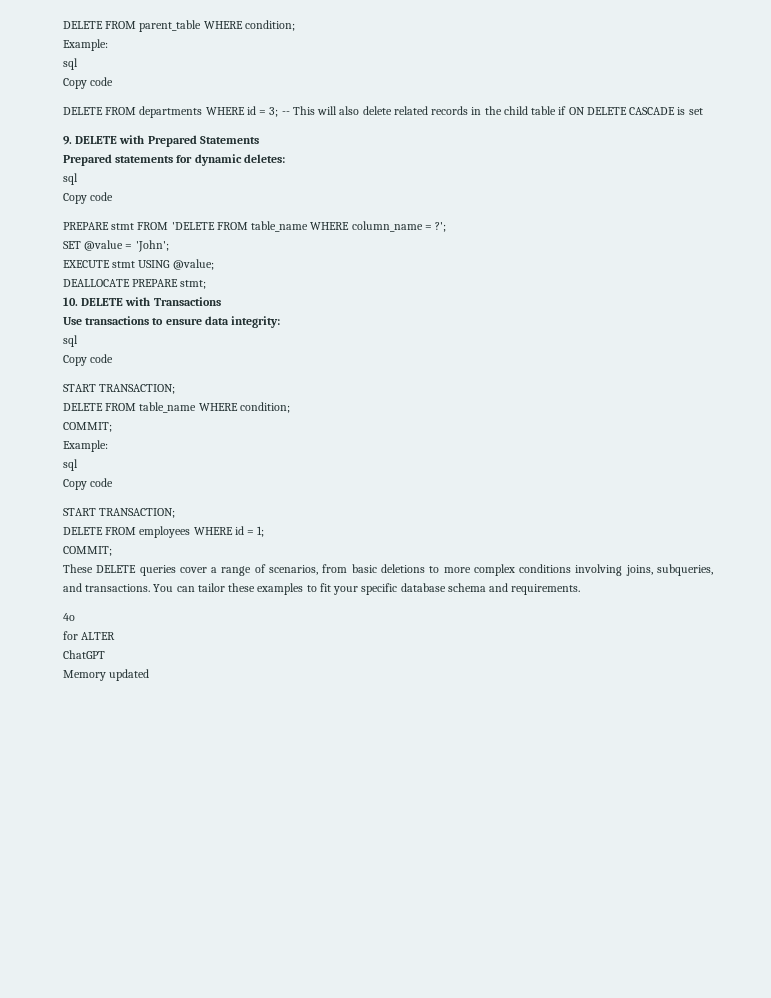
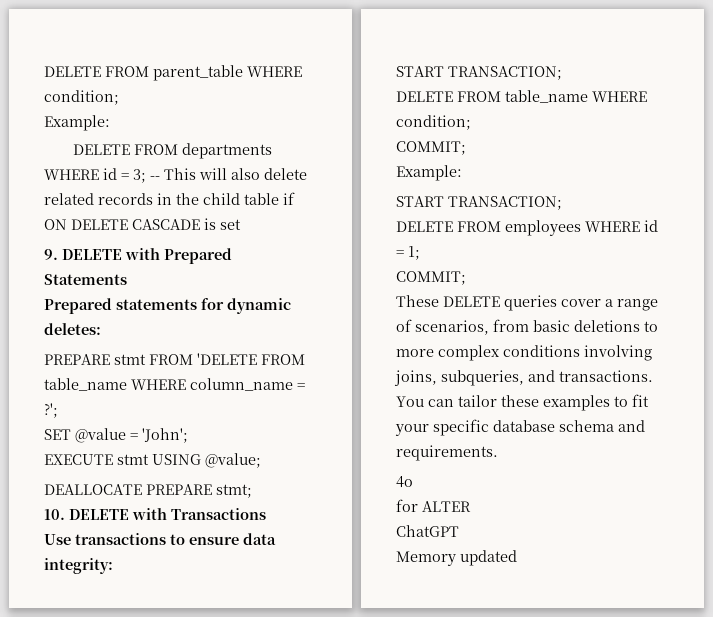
[63,58,78,70] [63,77,114,89] // sql // Copy code -> (110, 123) none
[63,173,78,185] [63,192,114,204] // sql // Copy code -> (101, 329) none
[63,335,78,347] [63,354,114,366] // sql // Copy code -> (113, 566) none
[63,459,78,471] [63,478,114,490] // sql // Copy code -> (462, 173) none

